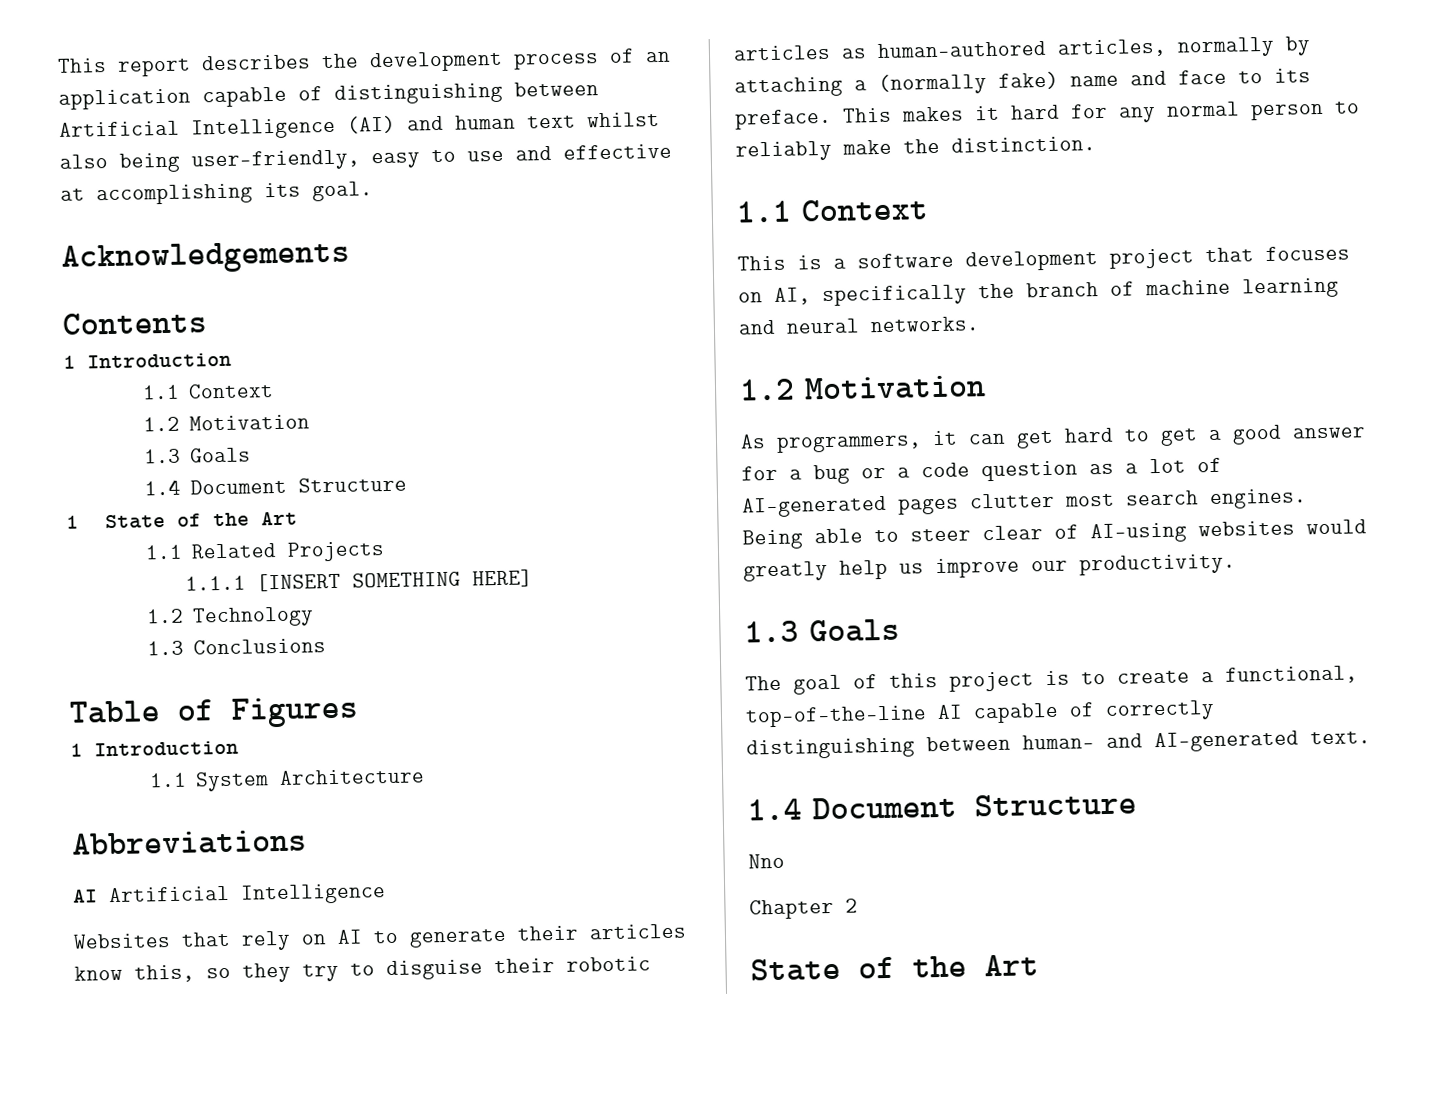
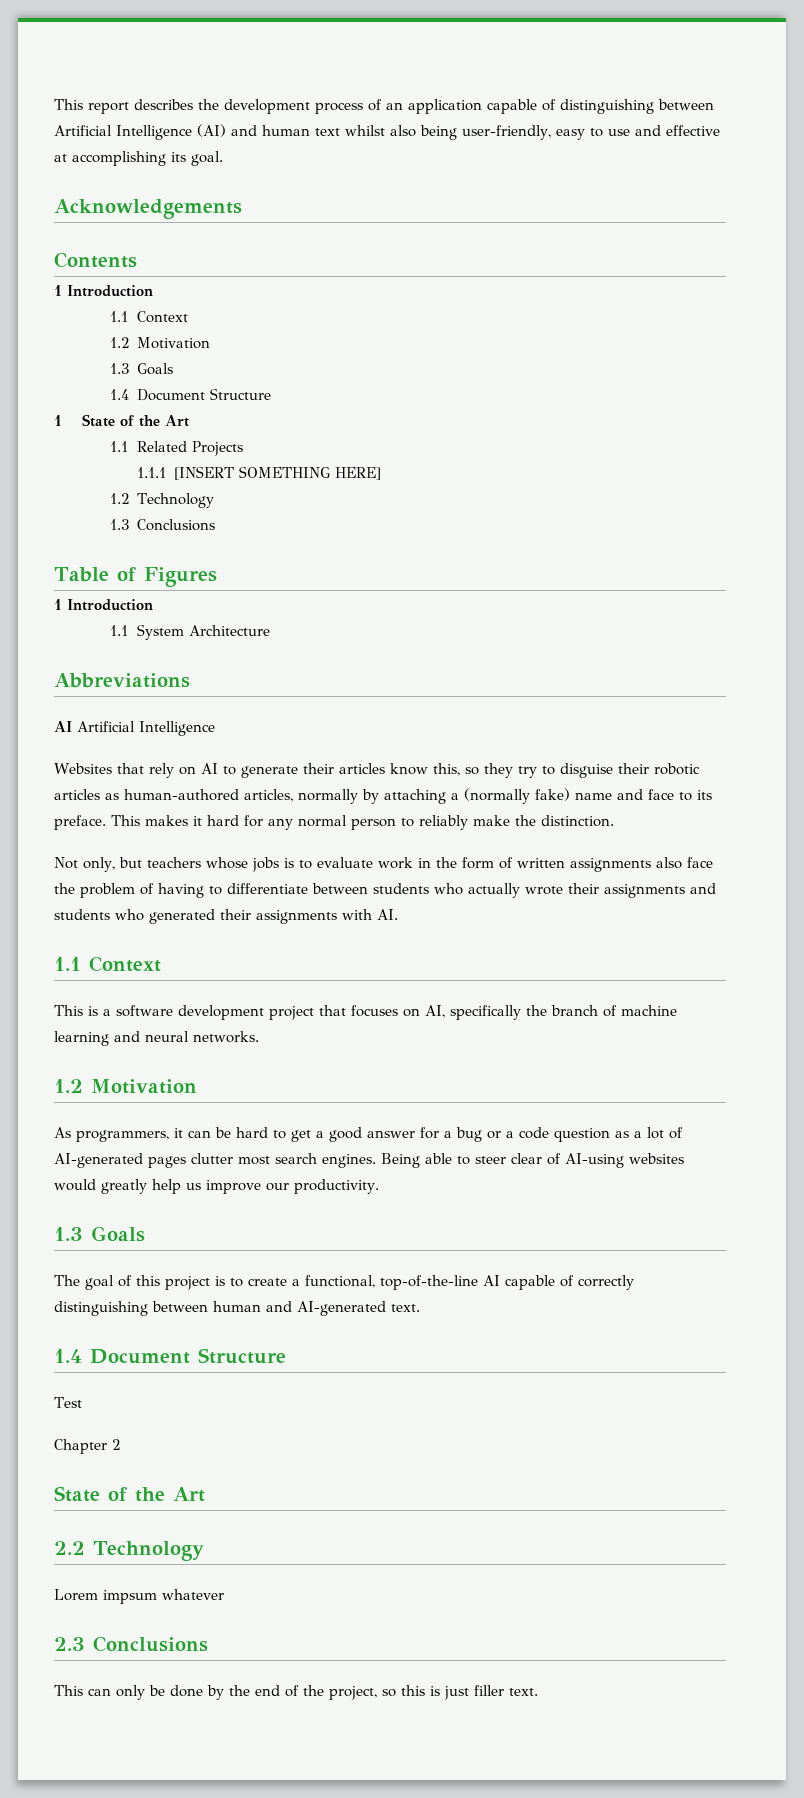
(1096, 144) none -> [54,857,713,872] [54,883,716,898] [54,909,398,924] // Not only, but teachers whose jobs is to evaluate work in the form of written assignments also face the problem of having to differentiate between students who actually wrote their assignments and students who generated their assignments with AI.
[1016,430,1054,449] get -> [215,1127,231,1138] be
[1022,734,1095,750] human- -> [213,1301,261,1312] human
[748,853,785,869] Nno -> [54,1397,82,1408] Test
(1039, 965) none -> [54,1541,205,1561] [54,1589,224,1604] [54,1636,208,1652] [54,1685,538,1700] // 2.2 Technology // Lorem impsum whatever // 2.3 Conclusions // This can only be done by the end of the project, so this is just filler text.

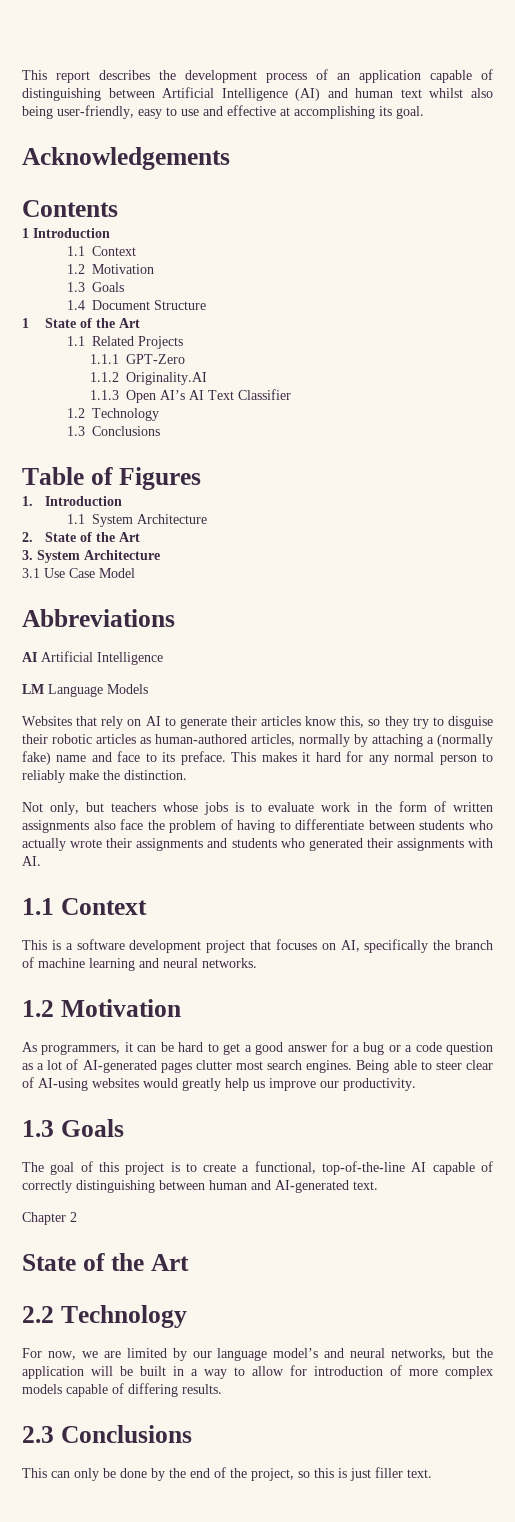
[173,466,381,480] [INSERT SOMETHING HERE] -> [125,354,185,364] [89,372,207,385] [89,389,291,403] GPT-Zero // 1.1.2 Originality.AI // 1.1.3 Open AI’s AI Text Classifier
[54,599,62,610] 1 -> [22,496,33,506] 1.
(271, 630) none -> [22,532,140,542] [22,550,160,563] [22,568,135,578] // 2. State of the Art // 3. System Architecture // 3.1 Use Case Model
(215, 728) none -> [22,684,148,697] // LM Language Models
[54,1348,286,1364] [54,1397,82,1408] // 1.4 Document Structure // Test -> (378, 1185) none
[54,1589,224,1604] Lorem impsum whatever -> [22,1348,493,1361] [22,1365,493,1379] [22,1383,222,1397] For now, we are limited by our language model’s and neural networks, but the application will be built in a way to allow for introduction of more complex models capable of differing results.

